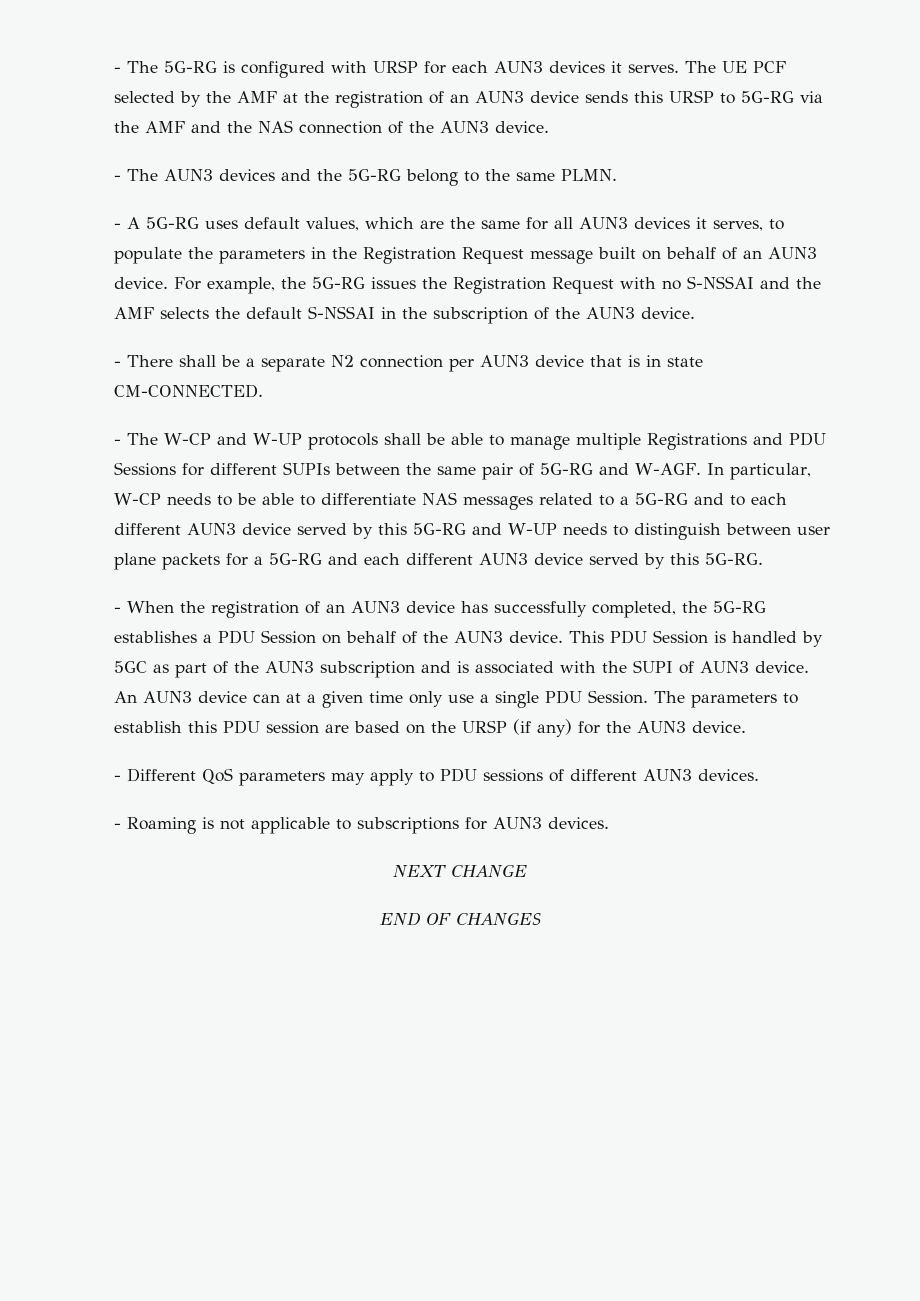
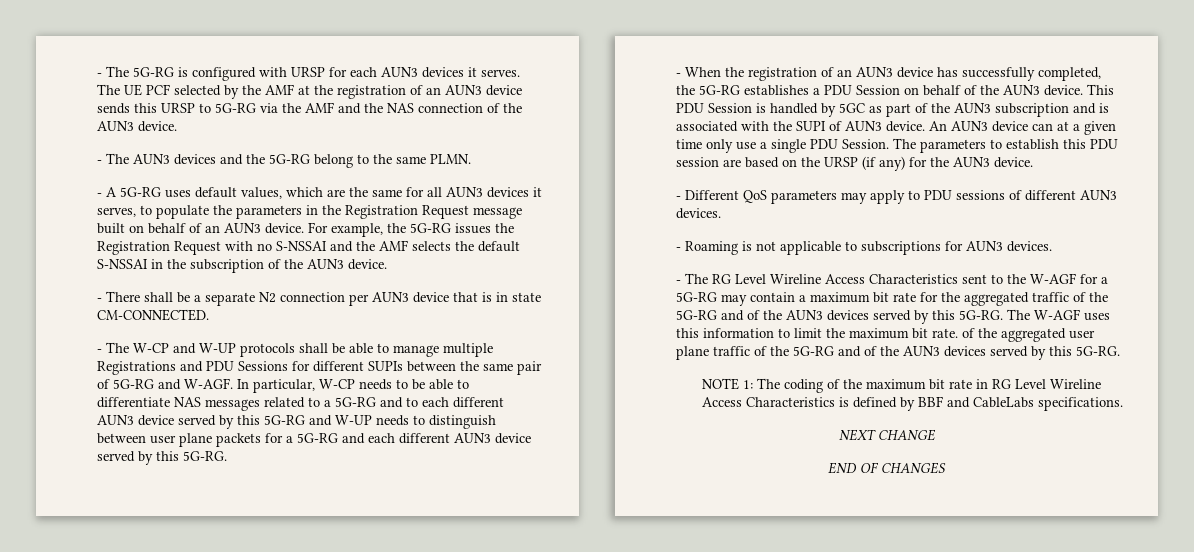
(609, 823) none -> [675,273,1108,284] [675,292,1108,306] [675,309,1110,324] [675,328,1095,342] [675,346,1120,360] [701,378,1101,393] [701,396,1123,411] // - The RG Level Wireline Access Characteristics sent to the W-AGF for a 5G-RG may contain a maximum bit rate for the aggregated traffic of the 5G-RG and of the AUN3 devices served by this 5G-RG. The W-AGF uses this information to limit the maximum bit rate. of the aggregated user plane traffic of the 5G-RG and of the AUN3 devices served by this 5G-RG. // NOTE 1: The coding of the maximum bit rate in RG Level Wireline Access Characteristics is defined by BBF and CableLabs specifications.

